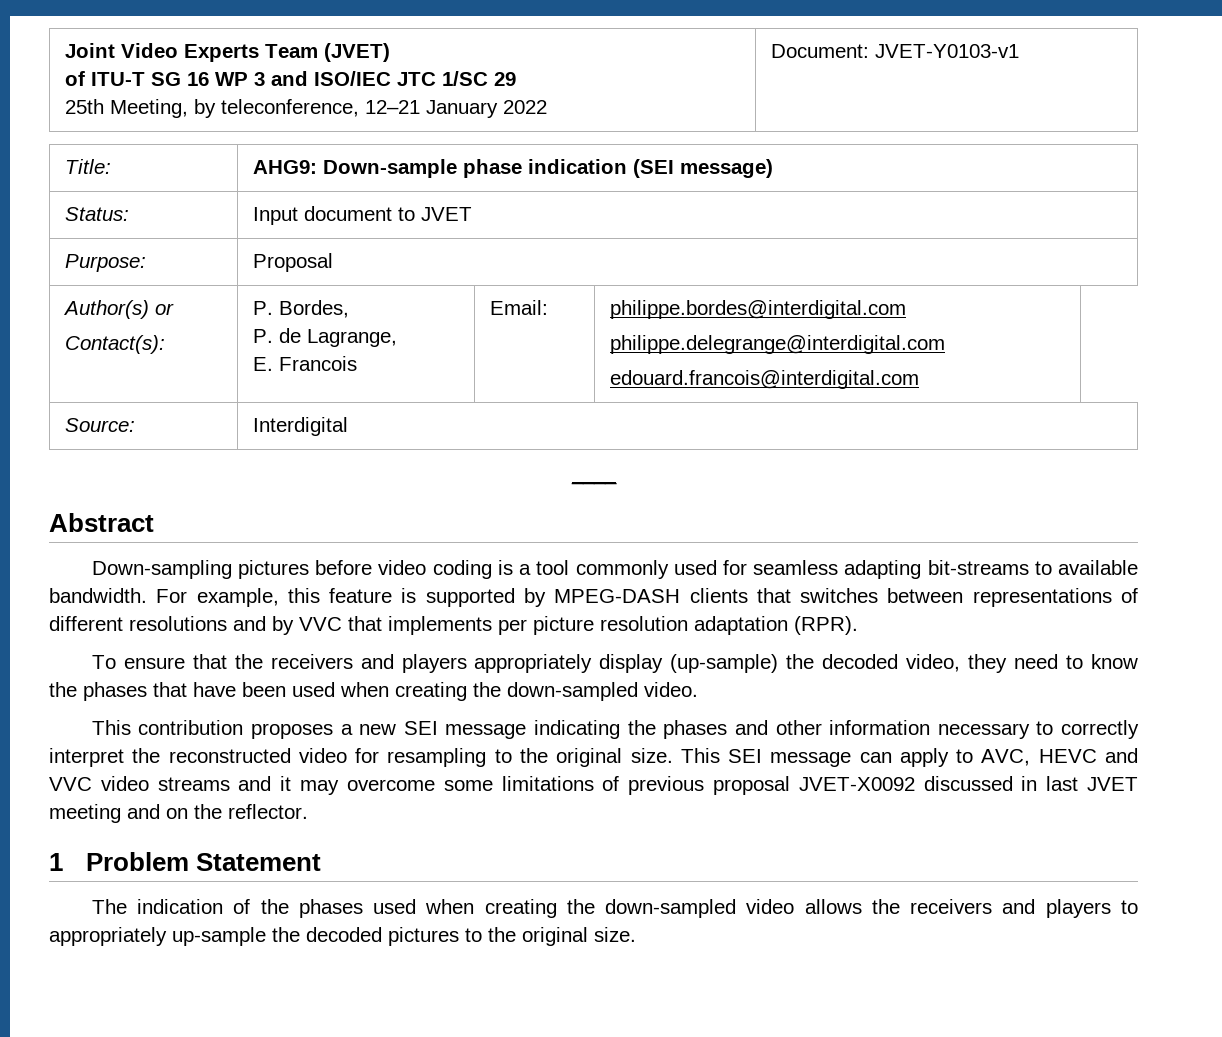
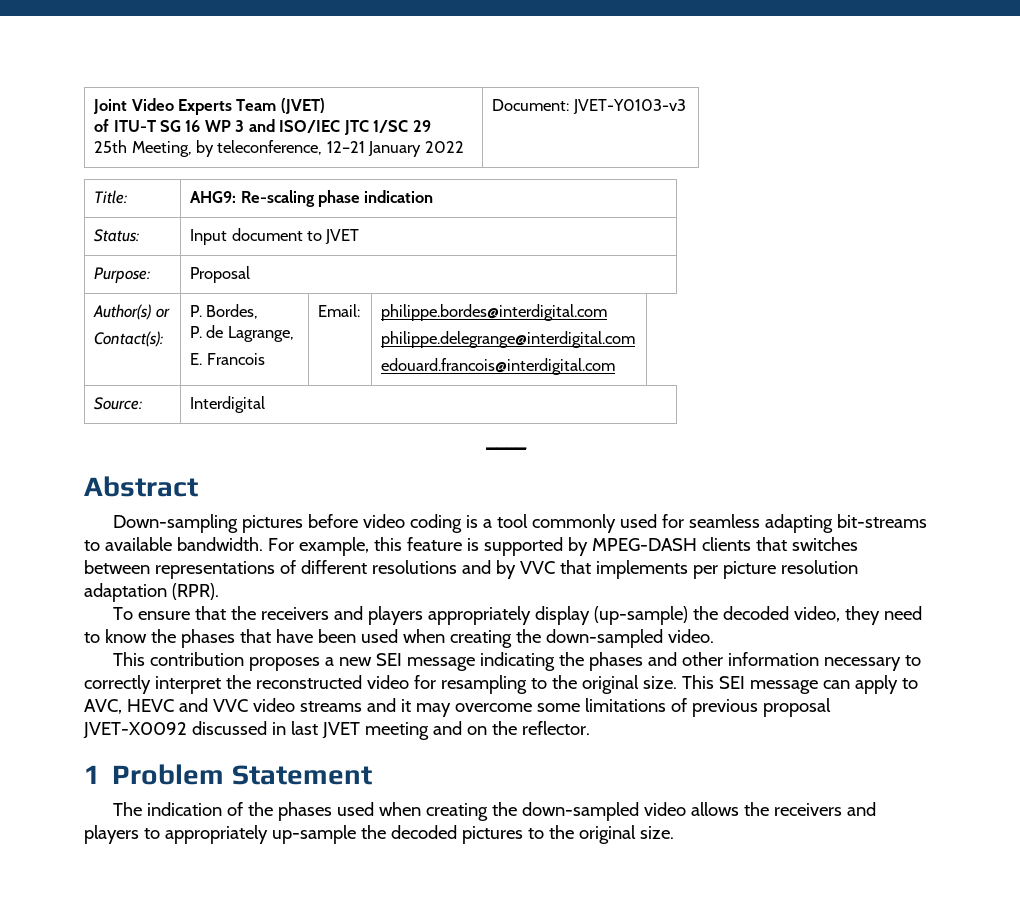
[875,44,1020,58] JVET-Y0103-v1 -> [572,99,686,114] JVET-Y0103-v3
[323,159,458,178] Down-sample -> [240,190,315,207] Re-scaling
[633,159,774,178] (SEI message) -> (434, 196) none

